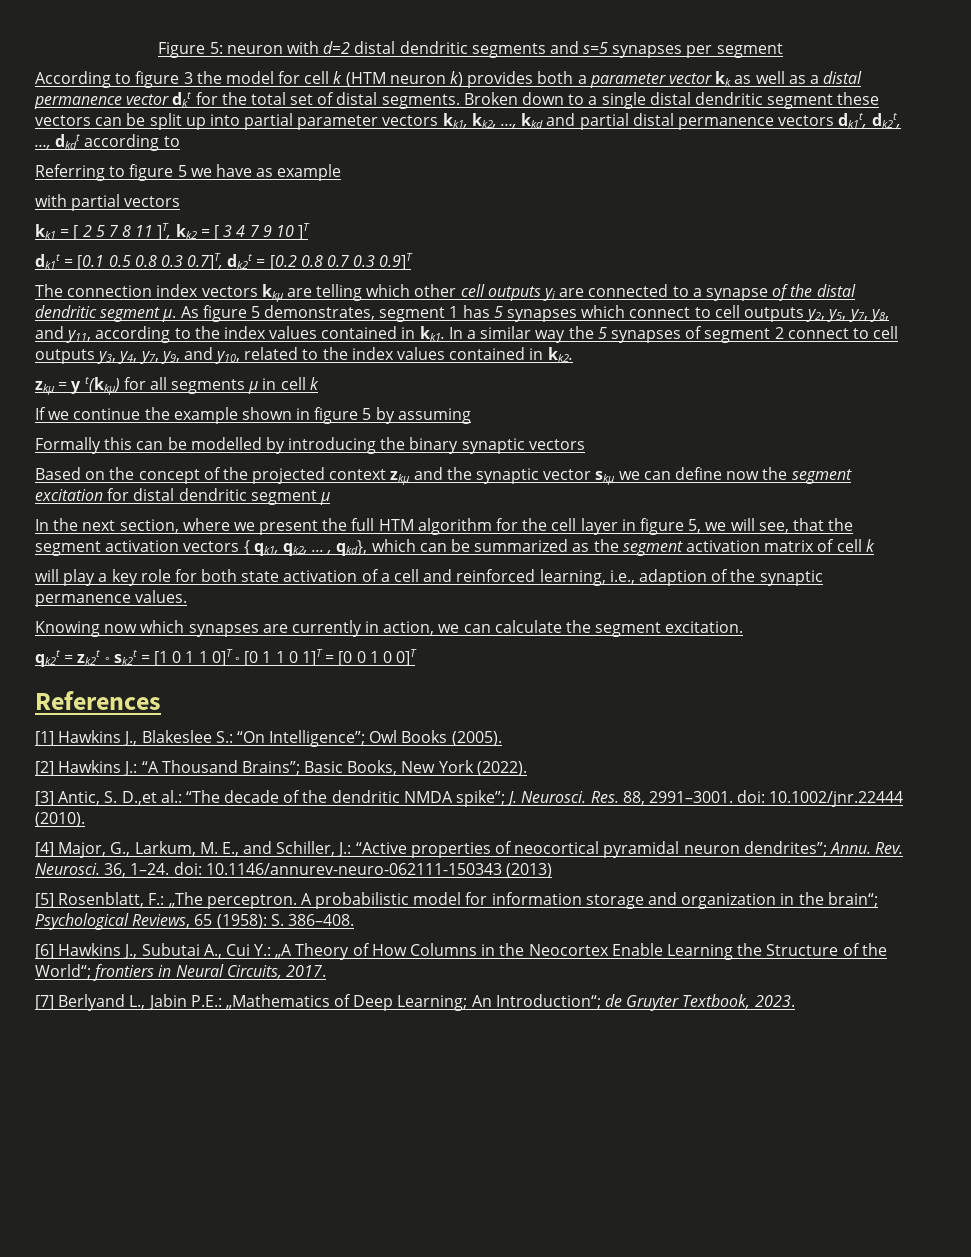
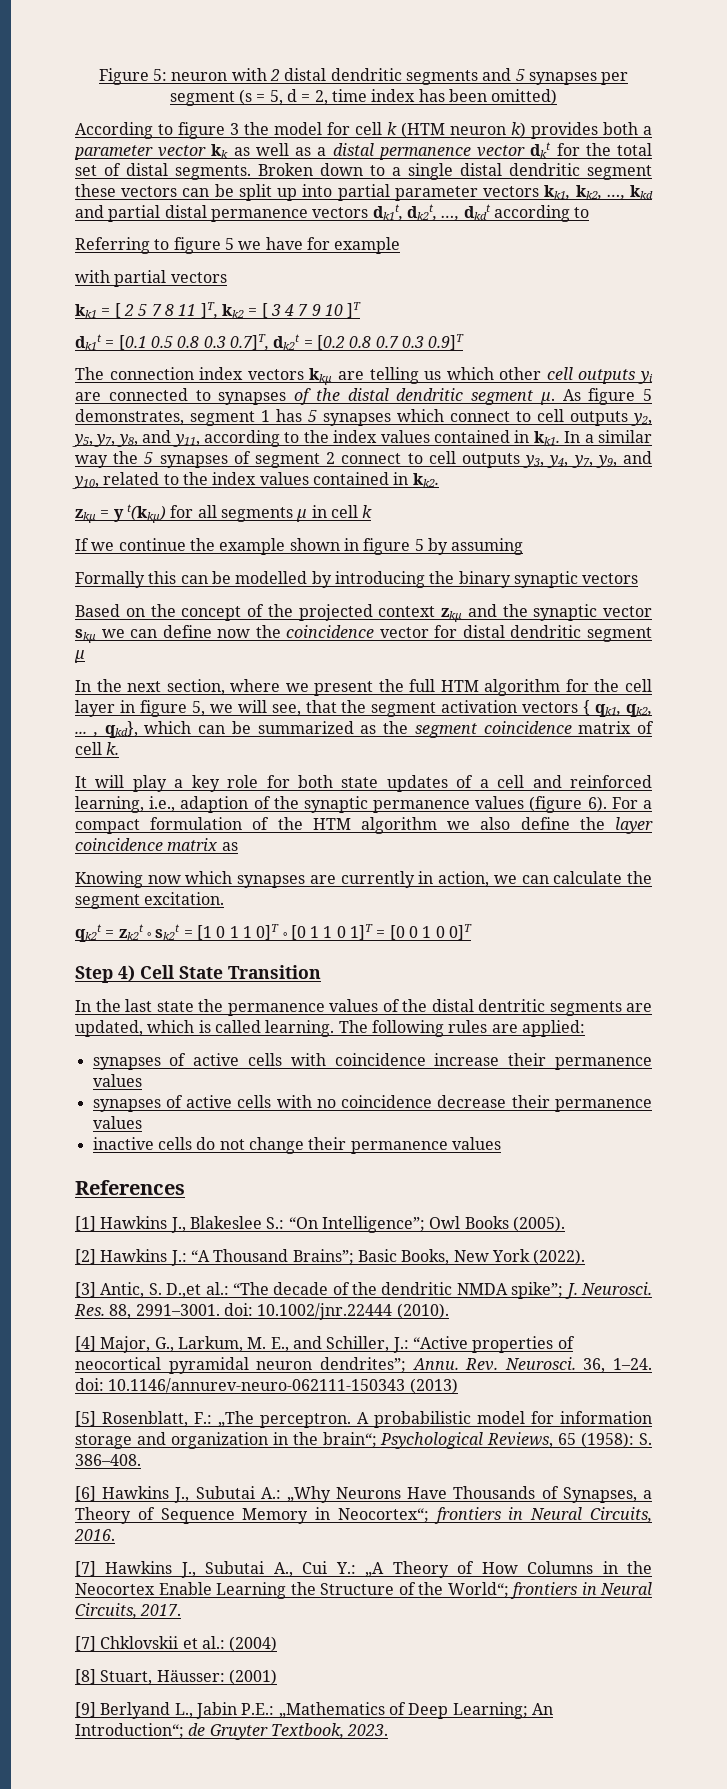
[323,41,351,54] d=2 -> [270,69,281,81] 2
[583,42,609,54] s=5 -> [515,69,525,81] 5
(783, 50) none -> [239,89,558,105] (s = 5, d = 2, time index has been omitted)
[256,168,274,177] as -> [306,237,330,250] for
(363, 292) none -> [424,371,442,380] us
[692,288,768,301] a synapse -> [218,392,287,405] synapses
[791,469,852,484] [35,489,103,501] segment excitation -> [286,625,429,638] coincidence vector
[685,540,760,552] activation -> [483,721,572,734] coincidence
[865,539,875,552] k // -> [106,742,120,755] [75,776,87,788] k. // It
[283,570,358,582] activation -> [386,775,448,792] updates
[135,590,188,603] values. -> [475,796,652,813] [75,817,653,834] [75,838,238,851] values (figure 6). For a compact formulation of the HTM algorithm we also define the layer coincidence matrix as
(418, 657) none -> [75,965,321,983] [75,999,652,1016] [75,1020,585,1037] [92,1053,652,1070] [92,1074,142,1087] [92,1095,652,1112] [92,1116,142,1129] [92,1137,501,1154] // Step 4) Cell State Transition // In the last state the permanence values of the distal dentritic segments are updated, which is called learning. The following rules are applied: // synapses of active cells with coincidence increase their permanence values // synapses of active cells with no coincidence decrease their permanence values // inactive cells do not change their permanence values
(200, 949) none -> [260,1486,652,1503] [75,1507,652,1524] [74,1529,115,1541] [75,1561,265,1578] A.: „Why Neurons Have Thousands of Synapses, a Theory of Sequence Memory in Neocortex“; frontiers in Neural Circuits, 2016. // [7] Hawkins J., Subutai
(54, 1002) none -> [100,1636,278,1652] [75,1669,277,1685] [75,1702,96,1717] Chklovskii et al.: (2004) // [8] Stuart, Häusser: (2001) // [9]

